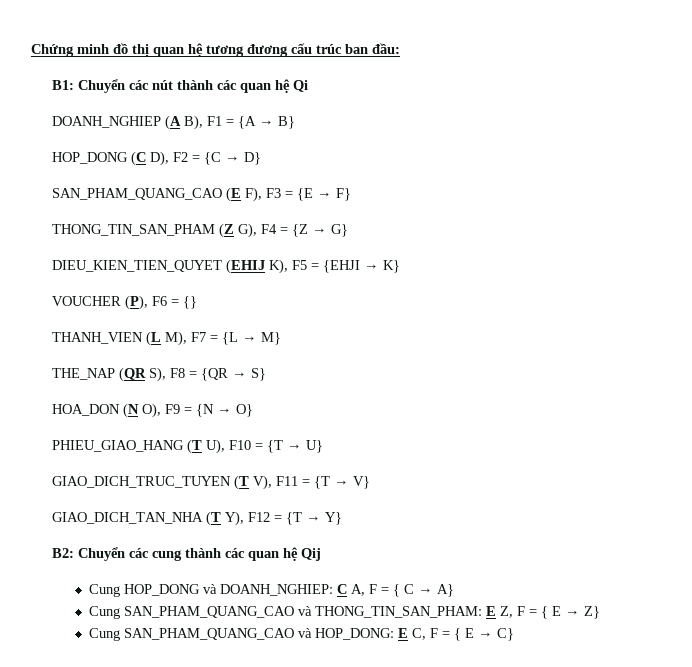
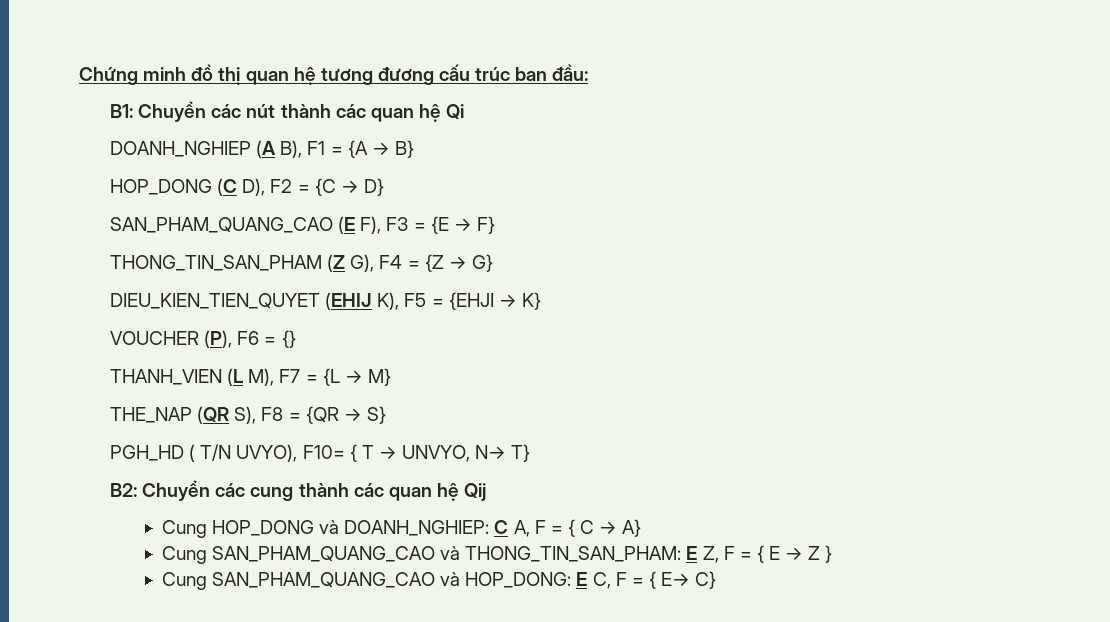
[51,403,253,418] [51,439,323,454] [51,475,370,490] [51,511,342,526] HOA_DON (N O), F9 = {N → O} // PHIEU_GIAO_HANG (T U), F10 = {T → U} // GIAO_DICH_TRUC_TUYEN (T V), F11 = {T → V} // GIAO_DICH_TAN_NHA (T Y), F12 = {T → Y} -> [109,444,531,462] PGH_HD ( T/N UVYO), F10= { T → UNVYO, N→ T}
[583,606,600,619] Z} -> [808,545,833,563] Z }
[464,628,493,638] E → -> [661,572,691,586] E→

